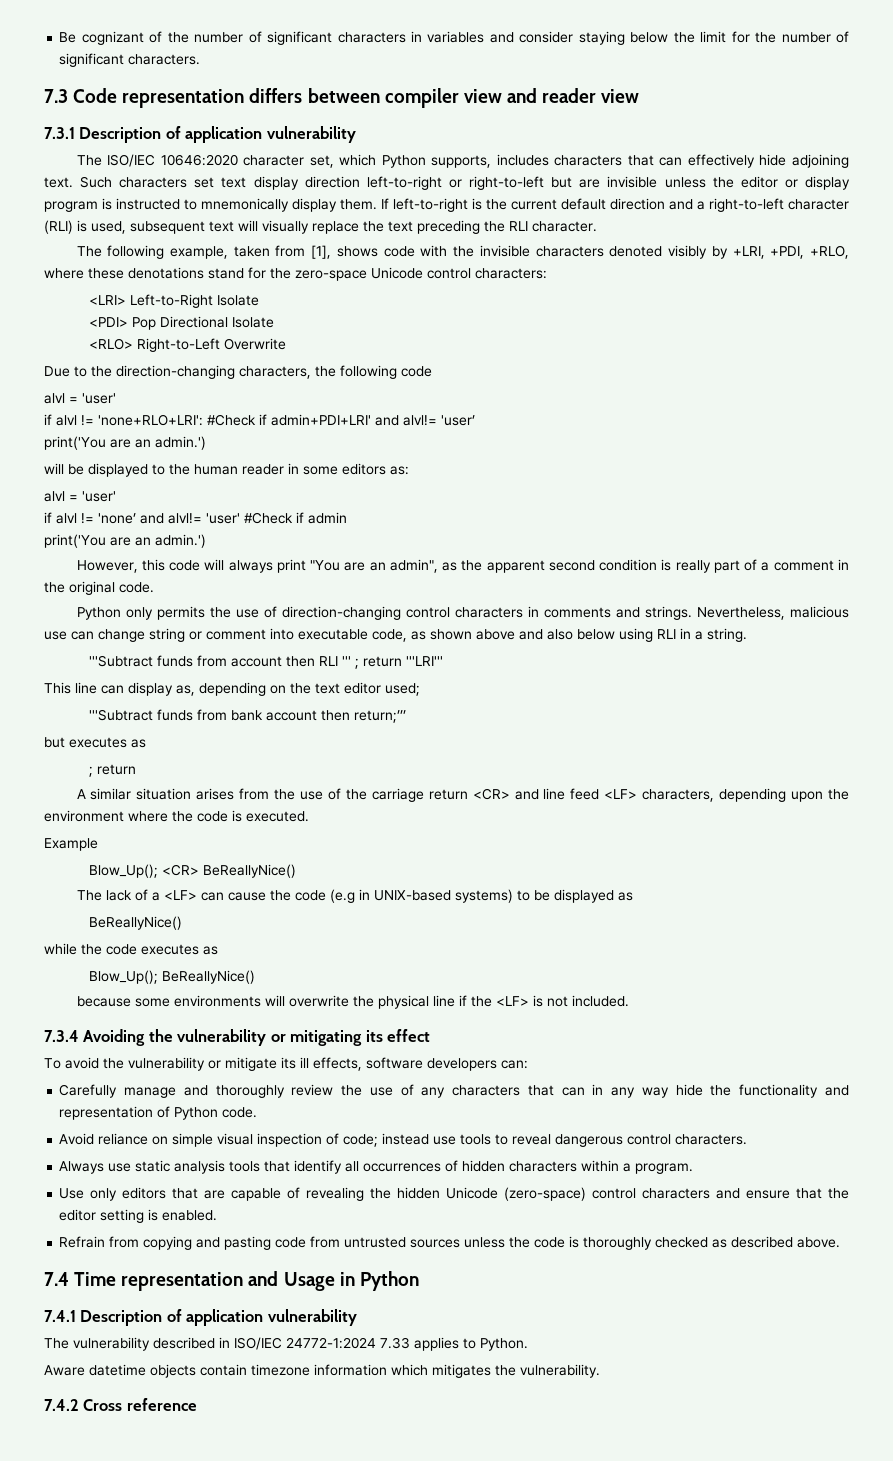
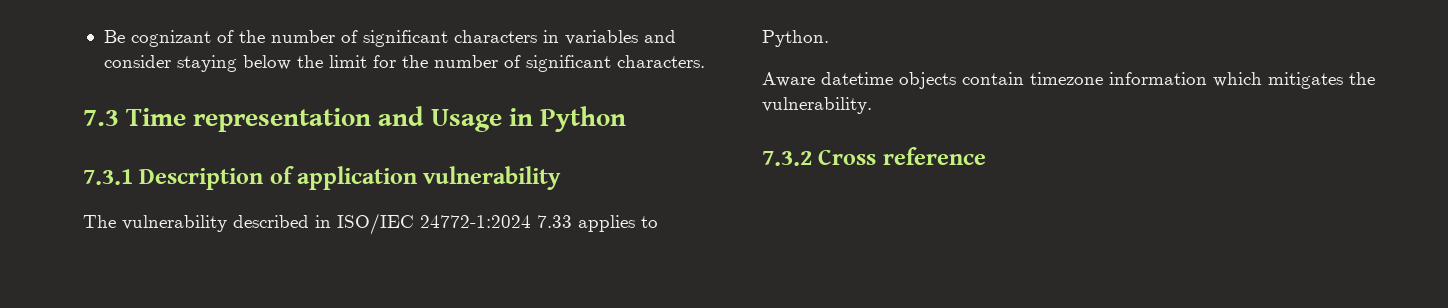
[73,88,640,108] [44,126,356,143] [76,154,850,168] [44,176,851,190] [44,198,849,212] [44,220,597,234] [76,245,850,259] [44,267,547,281] [89,294,260,308] [89,316,275,330] [89,338,287,352] [44,365,432,379] [44,393,116,404] [44,414,475,426] [44,436,206,450] [44,463,409,477] [44,491,116,502] [44,512,347,524] [44,534,206,548] [76,559,850,573] [44,581,154,595] [76,606,850,620] [44,628,747,642] [89,655,444,669] [44,682,420,696] [89,709,407,723] [44,737,146,748] [89,764,137,777] [76,788,849,802] [44,810,309,822] [44,838,98,851] [89,864,297,878] [76,889,633,903] [89,916,183,930] [44,943,218,955] [89,970,256,984] [76,995,629,1009] [44,1029,431,1046] [44,1057,528,1071] [59,1084,850,1098] [59,1106,258,1120] [59,1133,748,1147] [59,1160,694,1174] [59,1187,850,1201] [59,1209,218,1223] [59,1236,841,1250] [44,1272,69,1286] Code representation differs between compiler view and reader view // 7.3.1 Description of application vulnerability // The ISO/IEC 10646:2020 character set, which Python supports, includes characters that can effectively hide adjoining text. Such characters set text display direction left-to-right or right-to-left but are invisible unless the editor or display program is instructed to mnemonically display them. If left-to-right is the current default direction and a right-to-left character (RLI) is used, subsequent text will visually replace the text preceding the RLI character. // The following example, taken from [1], shows code with the invisible characters denoted visibly by +LRI, +PDI, +RLO, where these denotations stand for the zero-space Unicode control characters: // <LRI> Left-to-Right Isolate // <PDI> Pop Directional Isolate // <RLO> Right-to-Left Overwrite // Due to the direction-changing characters, the following code // alvl = 'user' // if alvl != 'none+RLO+LRI': #Check if admin+PDI+LRI' and alvl!= 'user’ // print('You are an admin.') // will be displayed to the human reader in some editors as: // alvl = 'user' // if alvl != 'none’ and alvl!= 'user' #Check if admin // print('You are an admin.') // However, this code will always print "You are an admin", as the apparent second condition is really part of a comment in the original code. // Python only permits the use of direction-changing control characters in comments and strings. Nevertheless, malicious use can change string or comment into executable code, as shown above and also below using RLI in a string. // '''Subtract funds from account then RLI ''' ; return '''LRI''' // This line can display as, depending on the text editor used; // '''Subtract funds from bank account then return;’’’ // but executes as // ; return // A similar situation arises from the use of the carriage return <CR> and line feed <LF> characters, depending upon the environment where the code is executed. // Example // Blow_Up(); <CR> BeReallyNice() // The lack of a <LF> can cause the code (e.g in UNIX-based systems) to be displayed as // BeReallyNice() // while the code executes as // Blow_Up(); BeReallyNice() // because some environments will overwrite the physical line if the <LF> is not included. // 7.3.4 Avoiding the vulnerability or mitigating its effect // To avoid the vulnerability or mitigate its ill effects, software developers can: // Carefully manage and thoroughly review the use of any characters that can in any way hide the functionality and representation of Python code. // Avoid reliance on simple visual inspection of code; instead use tools to reveal dangerous control characters. // Always use static analysis tools that identify all occurrences of hidden characters within a program. // Use only editors that are capable of revealing the hidden Unicode (zero-space) control characters and ensure that the editor setting is enabled. // Refrain from copying and pasting code from untrusted sources unless the code is thoroughly checked as described above. // 7.4 -> (119, 118) none
[44,1310,76,1322] 7.4.1 -> [83,169,133,185] 7.3.1
[44,1399,79,1411] 7.4.2 -> [762,151,812,166] 7.3.2

